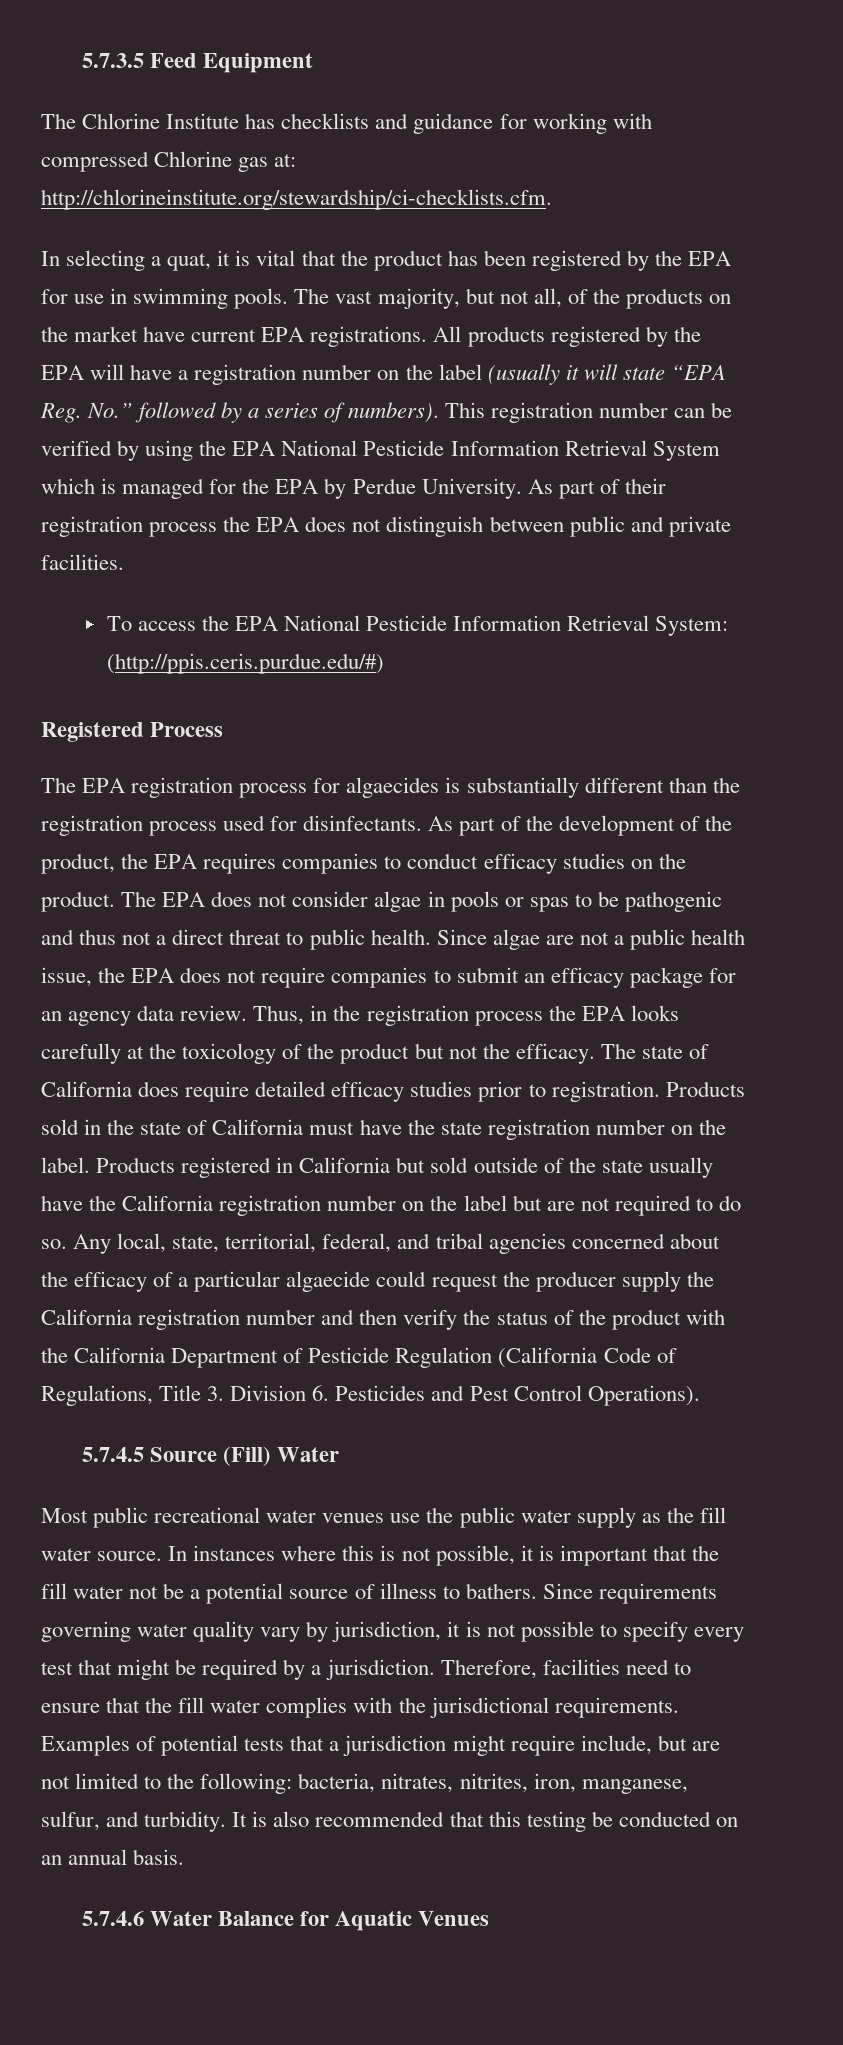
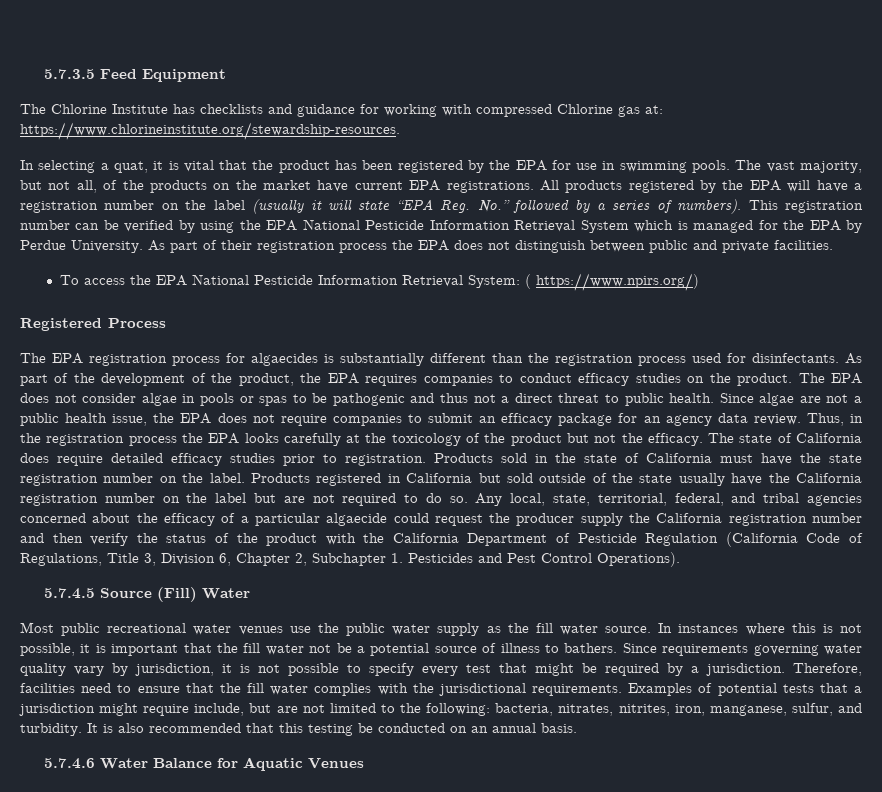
[41,189,552,210] http://chlorineinstitute.org/stewardship/ci-checklists.cfm. -> [20,122,400,140] https://www.chlorineinstitute.org/stewardship-resources.
[106,653,384,674] (http://ppis.ceris.purdue.edu/#) -> [525,273,700,291] ( https://www.npirs.org/)
[207,1385,330,1401] 3. Division 6. -> [144,553,403,566] 3, Division 6, Chapter 2, Subchapter 1.

